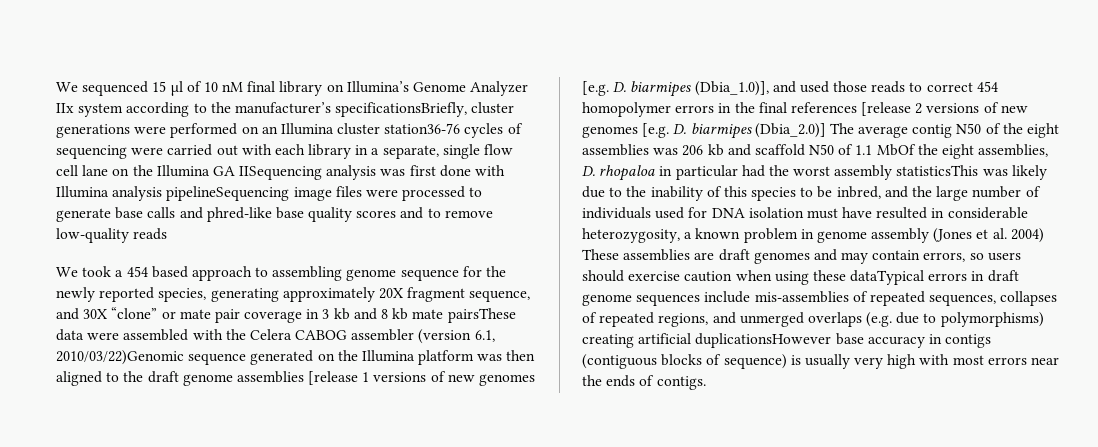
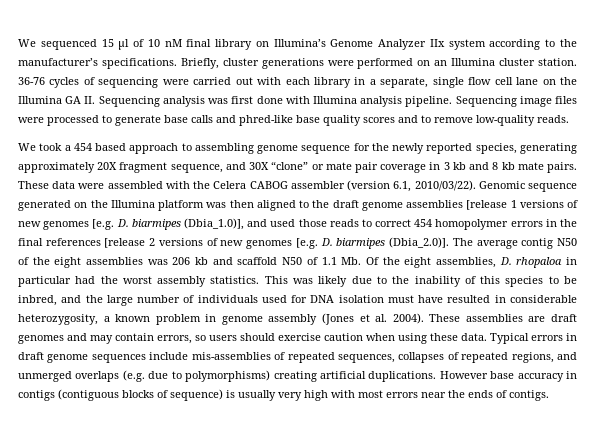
[335,102,468,117] specificationsBriefly, -> [101,58,219,69] specifications. Briefly,
[384,123,461,134] station36-76 -> [538,58,578,66] [18,77,45,85] station. 36-76
[239,166,323,180] IISequencing -> [84,96,160,107] II. Sequencing
[166,186,290,201] pipelineSequencing -> [405,96,517,107] pipeline. Sequencing
[133,228,168,240] reads -> [537,115,569,123] reads.
[447,308,516,323] pairsThese -> [547,162,577,173] [18,181,49,189] pairs. These
[56,350,184,365] 2010/03/22)Genomic -> [414,180,525,191] 2010/03/22). Genomic
[754,123,826,138] (Dbia_2.0)] -> [389,237,450,248] (Dbia_2.0)].
[876,144,916,156] MbOf -> [341,257,379,265] Mb. Of
[896,165,979,176] statisticsThis -> [210,276,288,284] statistics. This
[1010,228,1044,243] 2004) -> [392,313,424,324] 2004).
[850,270,925,285] dataTypical -> [461,333,529,344] data. Typical
[695,333,832,348] duplicationsHowever -> [368,371,488,382] duplications. However

